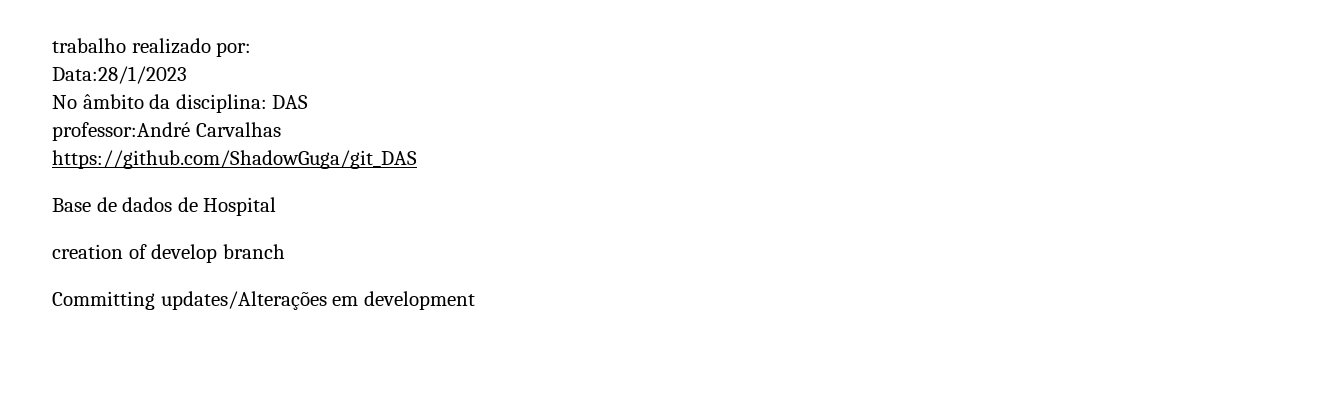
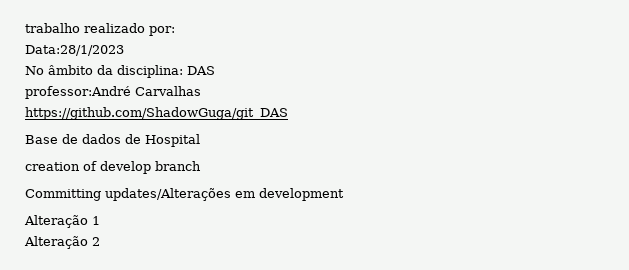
(475, 300) none -> [24,215,100,228] [24,236,100,249] // Alteração 1 // Alteração 2

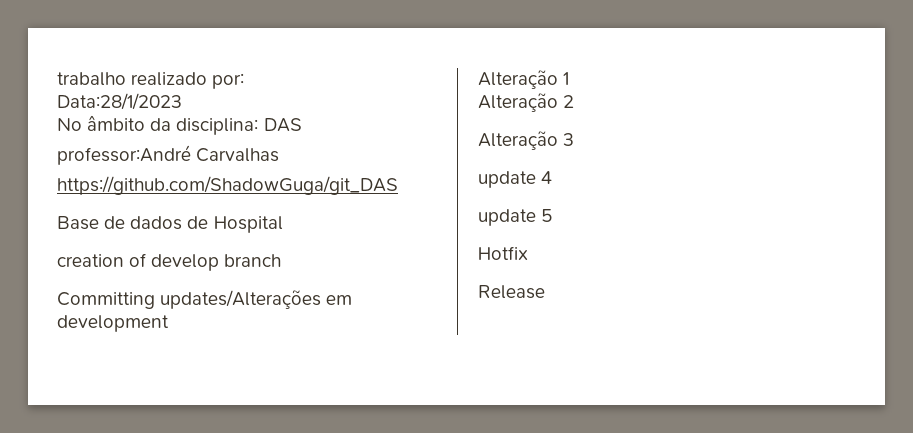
(100, 241) none -> [478,131,575,150] [478,171,553,188] [478,209,553,226] [478,246,528,260] [478,285,545,299] // Alteração 3 // update 4 // update 5 // Hotfix // Release

